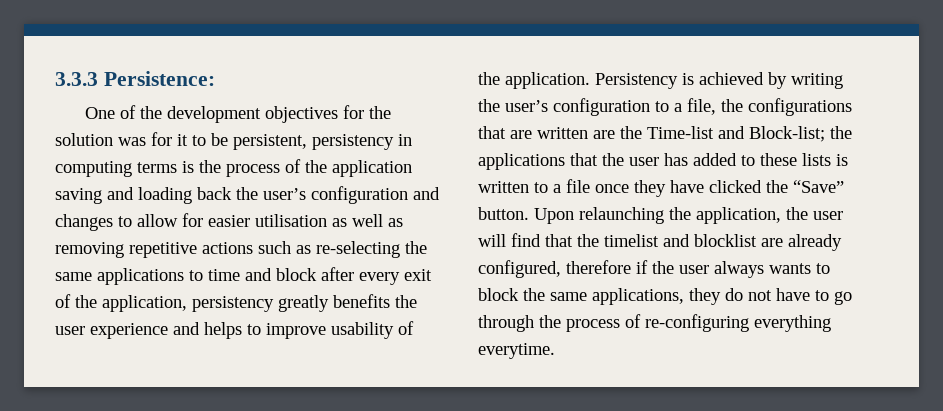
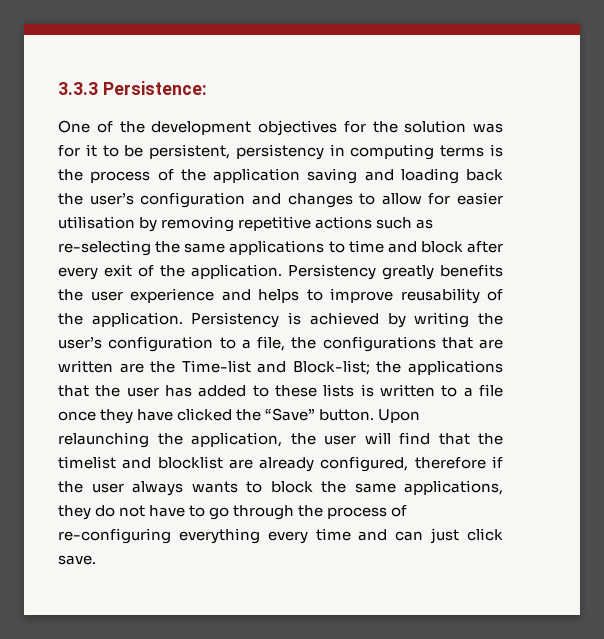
[332,214,403,227] as well as -> [139,217,158,232] by
[102,295,274,312] application, persistency -> [191,264,376,280] application. Persistency
[331,322,394,339] usability -> [400,288,480,304] reusability
[478,343,555,359] everytime. -> [267,528,504,544] [58,555,96,565] every time and can just click save.

